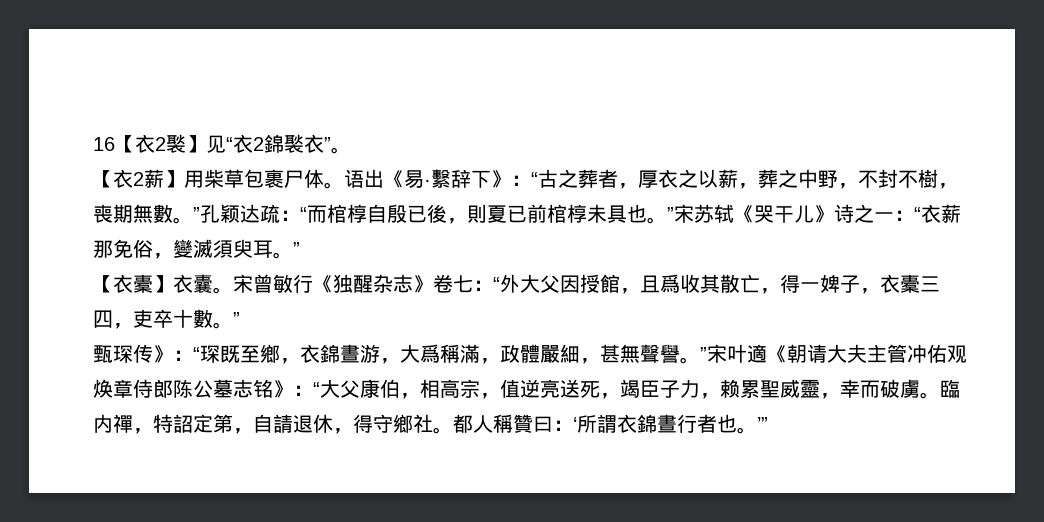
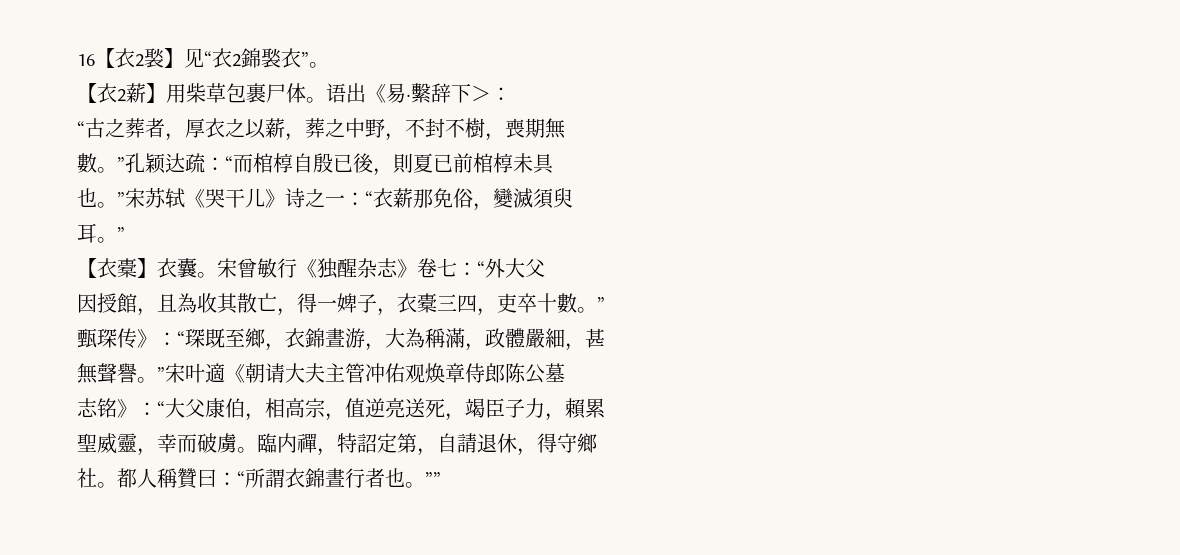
[491,170,531,188] 》： -> [471,85,511,101] ＞： //
(153, 213) none -> (566, 128) //
(627, 214) none -> (554, 164) //
(253, 248) none -> (573, 198) //
(560, 284) none -> (545, 268) //
[660,274,680,293] 爲 -> [177,293,197,313] 為
[420,344,440,363] 爲 -> [405,328,425,348] 為
(620, 353) none -> (605, 338) //
(233, 388) none -> (565, 372) //
[720,379,740,398] 赖 -> [565,398,586,419] 賴
(760, 389) none -> (605, 408) //
(413, 423) none -> (597, 443) //
[573,417,577,431] ‘ -> [237,471,245,486] “
[757,417,768,431] ’” -> [425,471,441,486] ””

